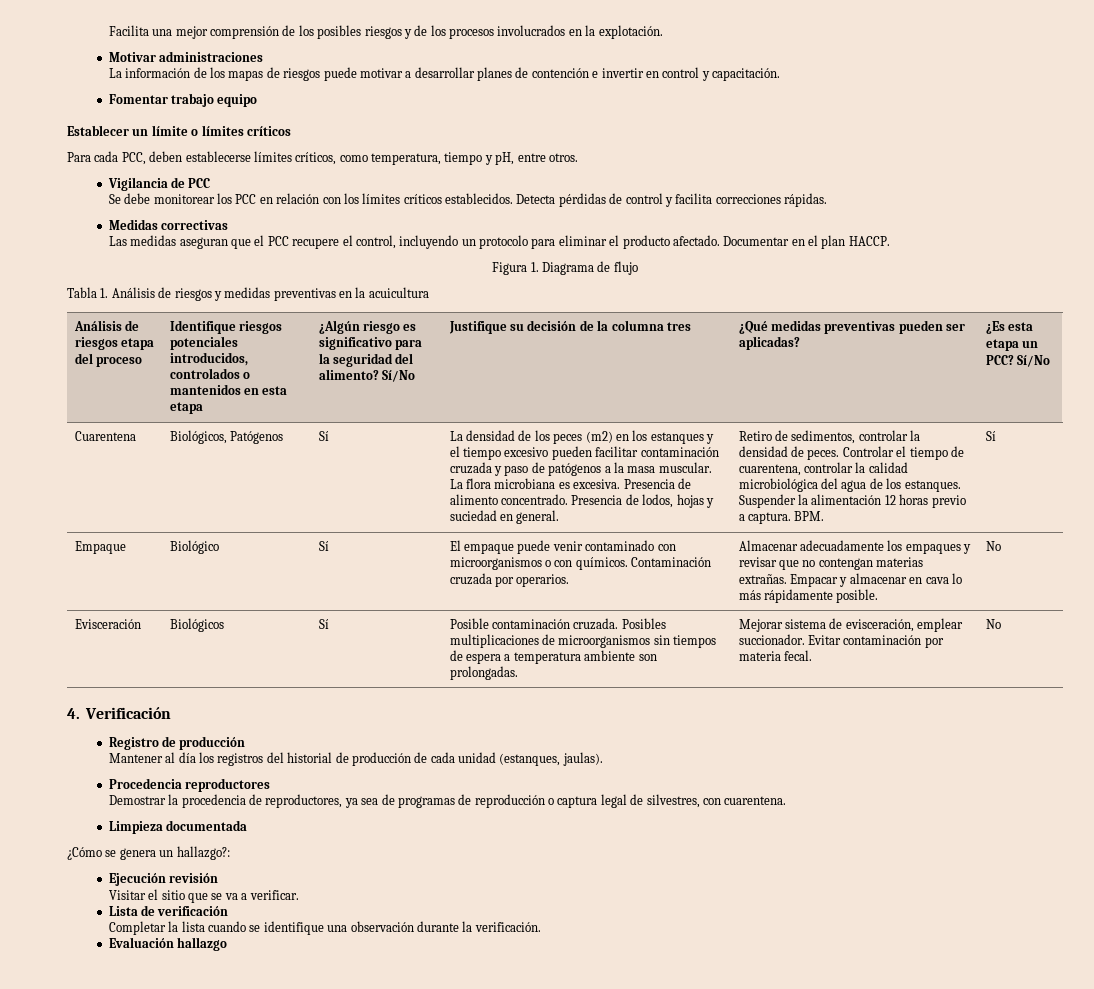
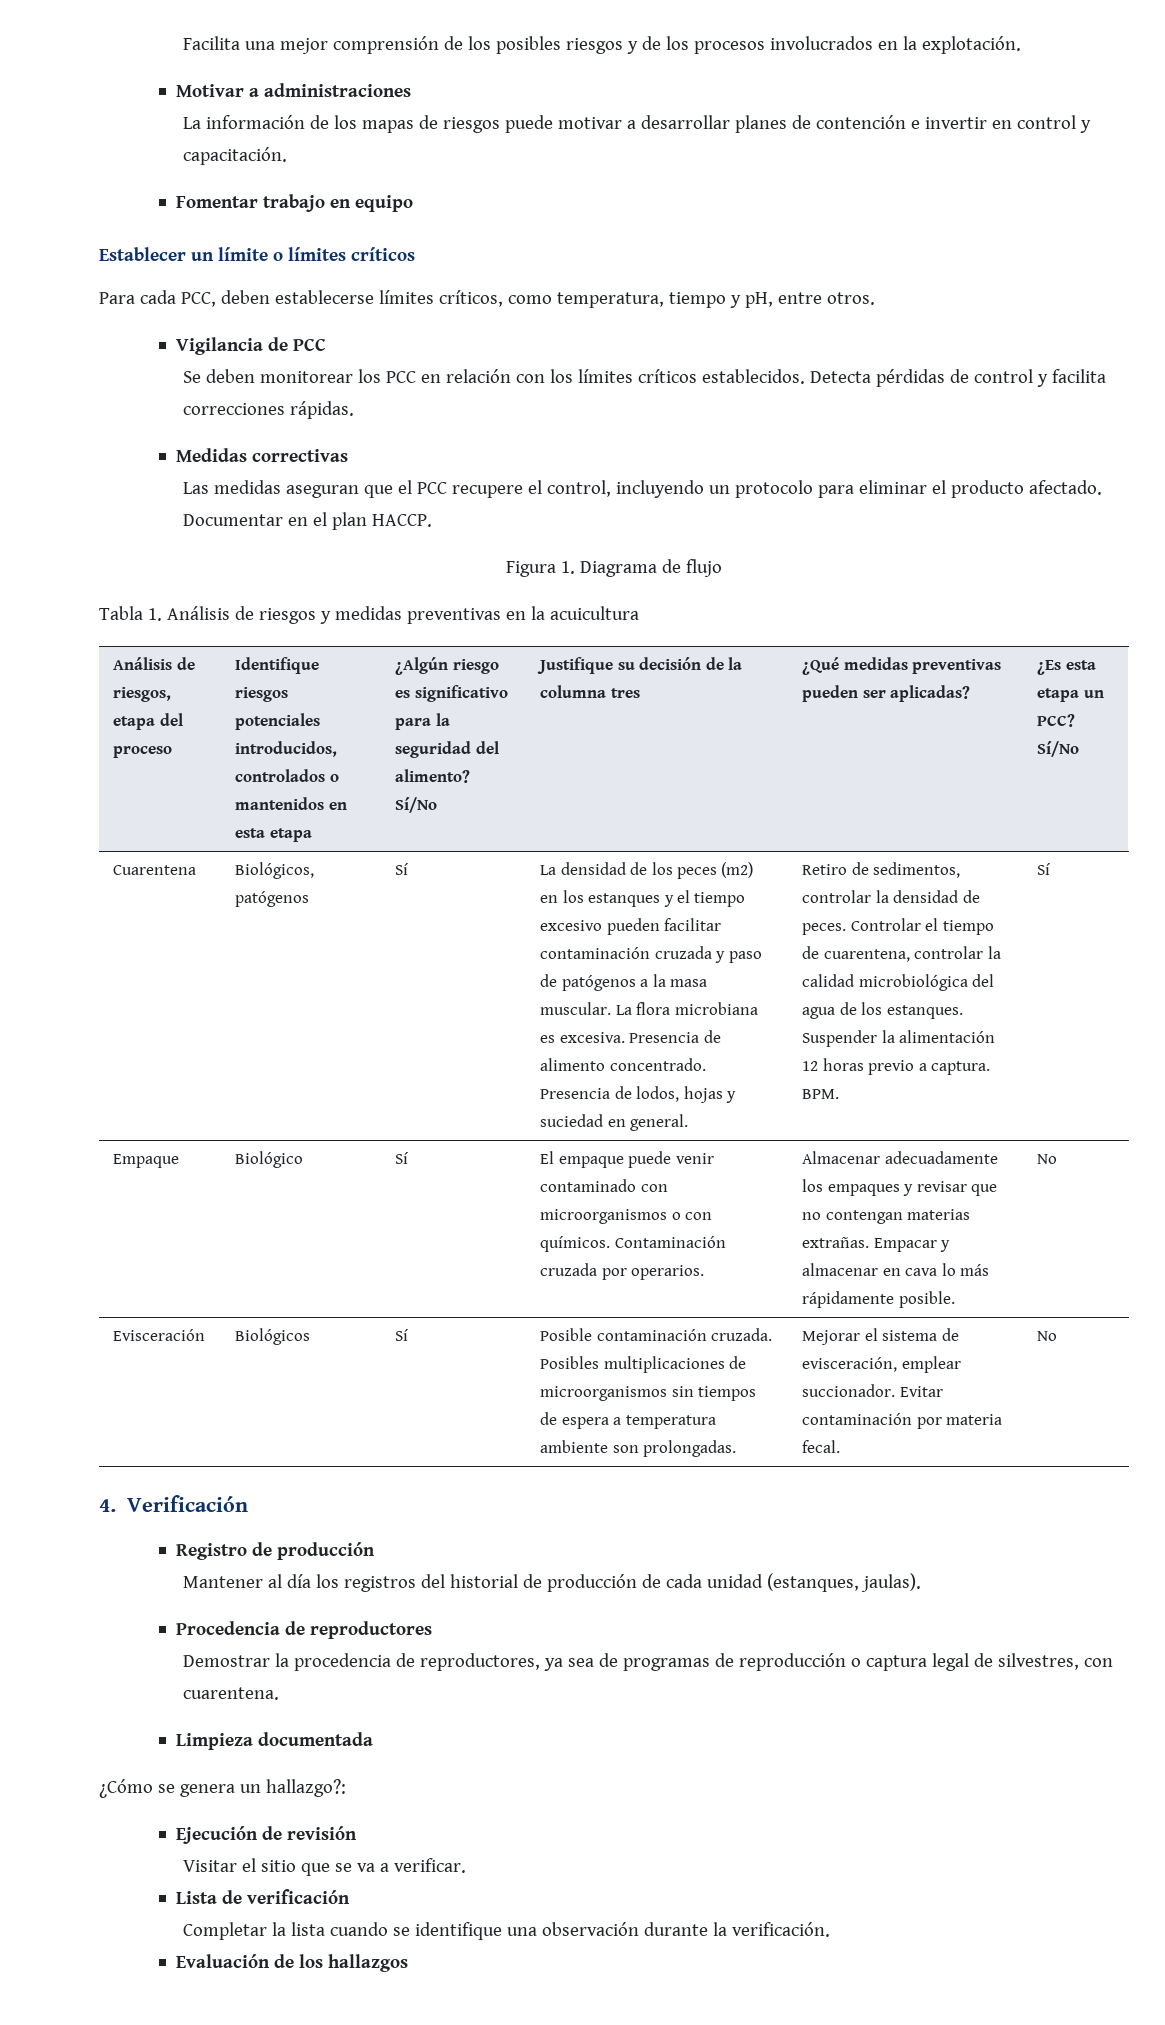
(156, 57) none -> [248,88,259,97] a
(215, 100) none -> [329,199,351,208] en
[124,193,151,204] debe -> [206,369,256,383] deben
[74,337,118,350] riesgos -> [113,687,172,702] riesgos,
[230,431,284,444] Patógenos -> [235,891,310,907] patógenos
(783, 625) none -> [864,1328,878,1341] el
(182, 783) none -> [284,1621,305,1635] de
(166, 879) none -> [261,1826,282,1840] de
[177,937,228,951] hallazgo -> [273,1954,408,1972] de los hallazgos

